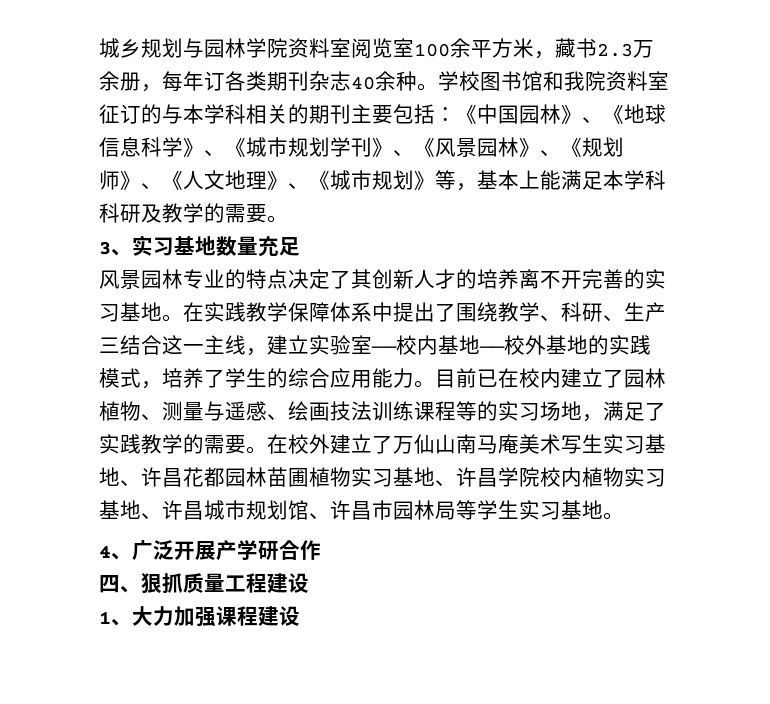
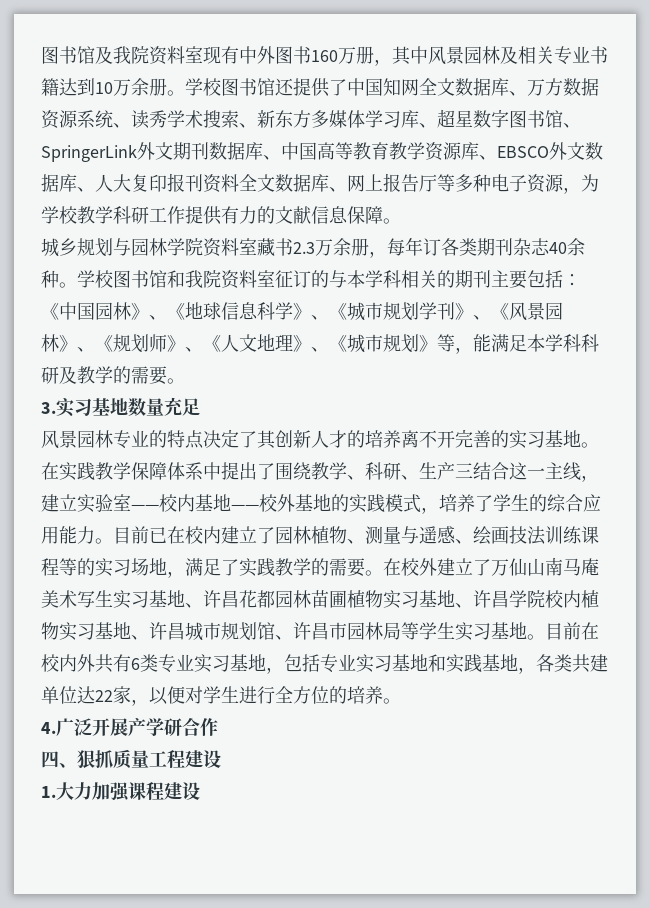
(99, 48) none -> [41,46,608,66] [41,78,599,97] [41,109,581,129] [41,142,603,162] [41,173,599,194] [41,206,401,225] 图书馆及我院资料室现有中外图书160万册，其中风景园林及相关专业书籍达到10万余册。学校图书馆还提供了中国知网全文数据库、万方数据资源系统、读秀学术搜索、新东方多媒体学习库、超星数字图书馆、SpringerLink外文期刊数据库、中国高等教育教学资源库、EBSCO外文数据库、人大复印报刊资料全文数据库、网上报告厅等多种电子资源，为学校教学科研工作提供有力的文献信息保障。 //
[351,38,555,59] 阅览室100余平方米， -> (257, 246) none
[477,170,540,190] 基本上 -> (473, 350) none
[99,241,132,256] 3、 -> [41,402,56,414] 3.
[99,545,132,560] // 4、 -> [545,622,599,640] [41,654,608,674] [41,686,401,706] [41,722,56,734] 目前在校内外共有6类专业实习基地，包括专业实习基地和实践基地，各类共建单位达22家，以便对学生进行全方位的培养。 // 4.
[99,611,132,626] 1、 -> [41,786,56,798] 1.

